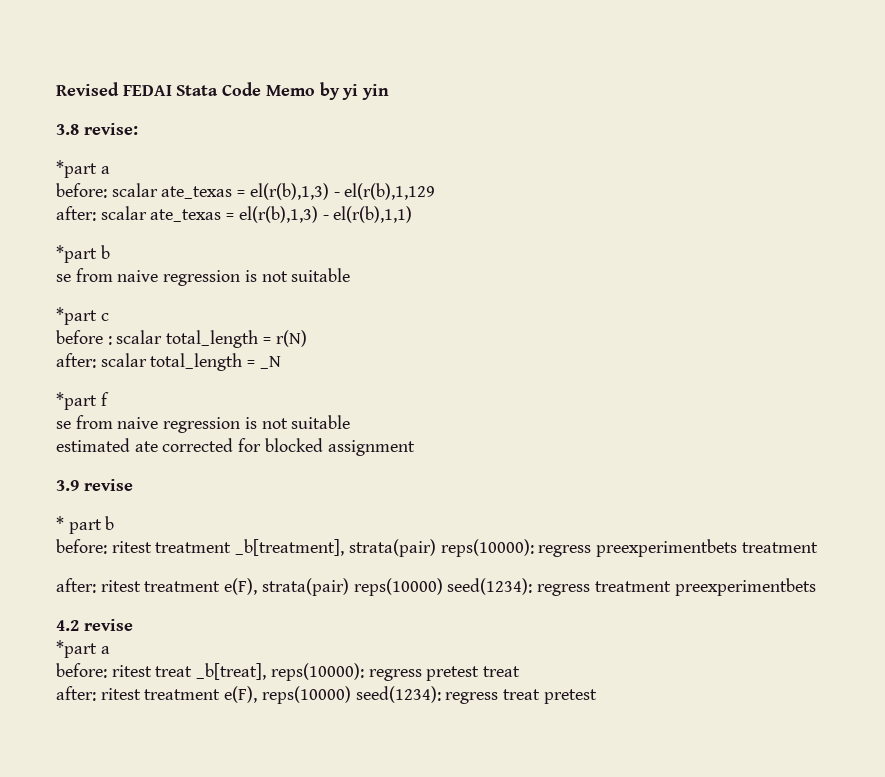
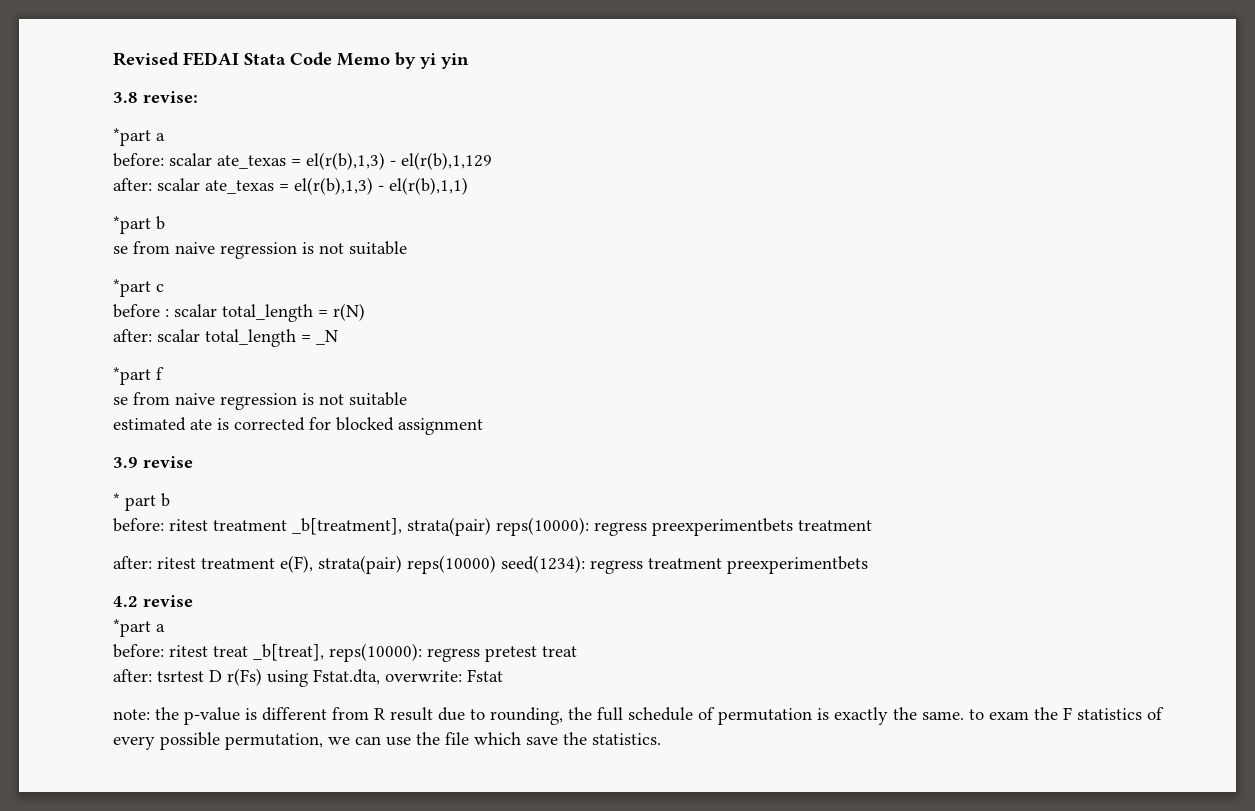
(158, 446) none -> [217,418,229,430] is
[100,686,597,704] ritest treatment e(F), reps(10000) seed(1234): regress treat pretest -> [157,668,503,687] [113,707,1164,725] [113,732,661,750] tsrtest D r(Fs) using Fstat.dta, overwrite: Fstat // note: the p-value is different from R result due to rounding, the full schedule of permutation is exactly the same. to exam the F statistics of every possible permutation, we can use the file which save the statistics.

